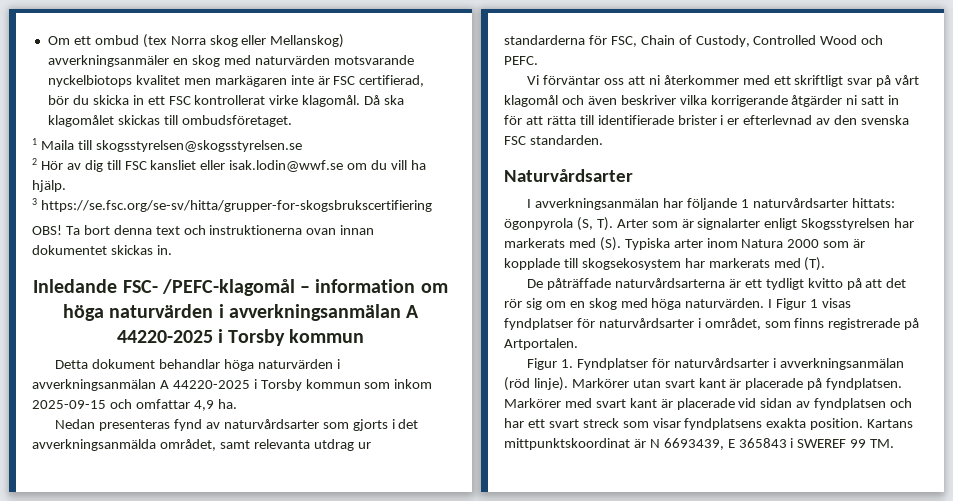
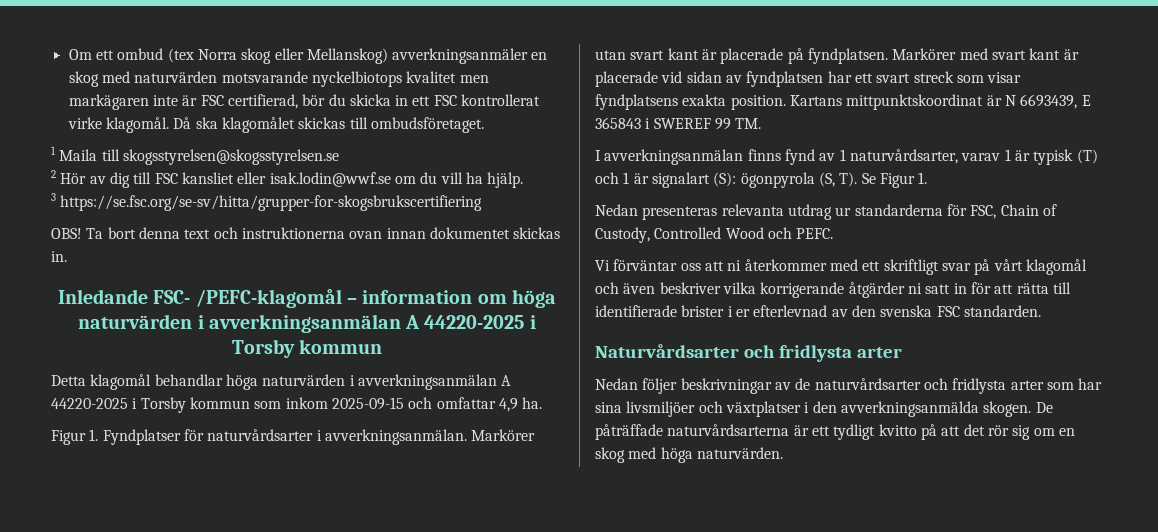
[92,359,156,369] dokument -> [90,374,152,390] klagomål
[55,419,419,431] [32,439,250,451] Nedan presenteras fynd av naturvårdsarter som gjorts i det avverkningsanmälda området, samt -> [51,429,536,445] [595,48,1079,64] [595,71,1022,87] [595,94,1091,110] [595,117,762,130] [595,149,1098,165] [595,172,928,188] [595,204,718,220] Figur 1. Fyndplatser för naturvårdsarter i avverkningsanmälan. Markörer utan svart kant är placerade på fyndplatsen. Markörer med svart kant är placerade vid sidan av fyndplatsen har ett svart streck som visar fyndplatsens exakta position. Kartans mittpunktskoordinat är N 6693439, E 365843 i SWEREF 99 TM. // I avverkningsanmälan finns fynd av 1 naturvårdsarter, varav 1 är typisk (T) och 1 är signalart (S): ögonpyrola (S, T). Se Figur 1. // Nedan presenteras
[527,198,895,210] [504,217,915,231] [504,237,866,251] [504,257,826,271] // I avverkningsanmälan har följande 1 naturvårdsarter hittats: ögonpyrola (S, T). Arter som är signalarter enligt Skogsstyrelsen har markerats med (S). Typiska arter inom Natura 2000 som är kopplade till skogsekosystem har markerats med (T). // -> [743,345,902,362] [595,378,1103,394] [595,401,1032,417] och fridlysta arter // Nedan följer beskrivningar av de naturvårdsarter och fridlysta arter som har sina livsmiljöer och växtplatser i den avverkningsanmälda skogen.
[768,298,852,310] [504,318,920,330] [504,338,578,350] [527,358,904,370] [504,377,903,391] [504,398,913,410] [504,418,914,430] [504,438,895,450] I Figur 1 visas fyndplatser för naturvårdsarter i området, som finns registrerade på Artportalen. // Figur 1. Fyndplatser för naturvårdsarter i avverkningsanmälan (röd linje). Markörer utan svart kant är placerade på fyndplatsen. Markörer med svart kant är placerade vid sidan av fyndplatsen och har ett svart streck som visar fyndplatsens exakta position. Kartans mittpunktskoordinat är N 6693439, E 365843 i SWEREF 99 TM. -> (783, 453) none

